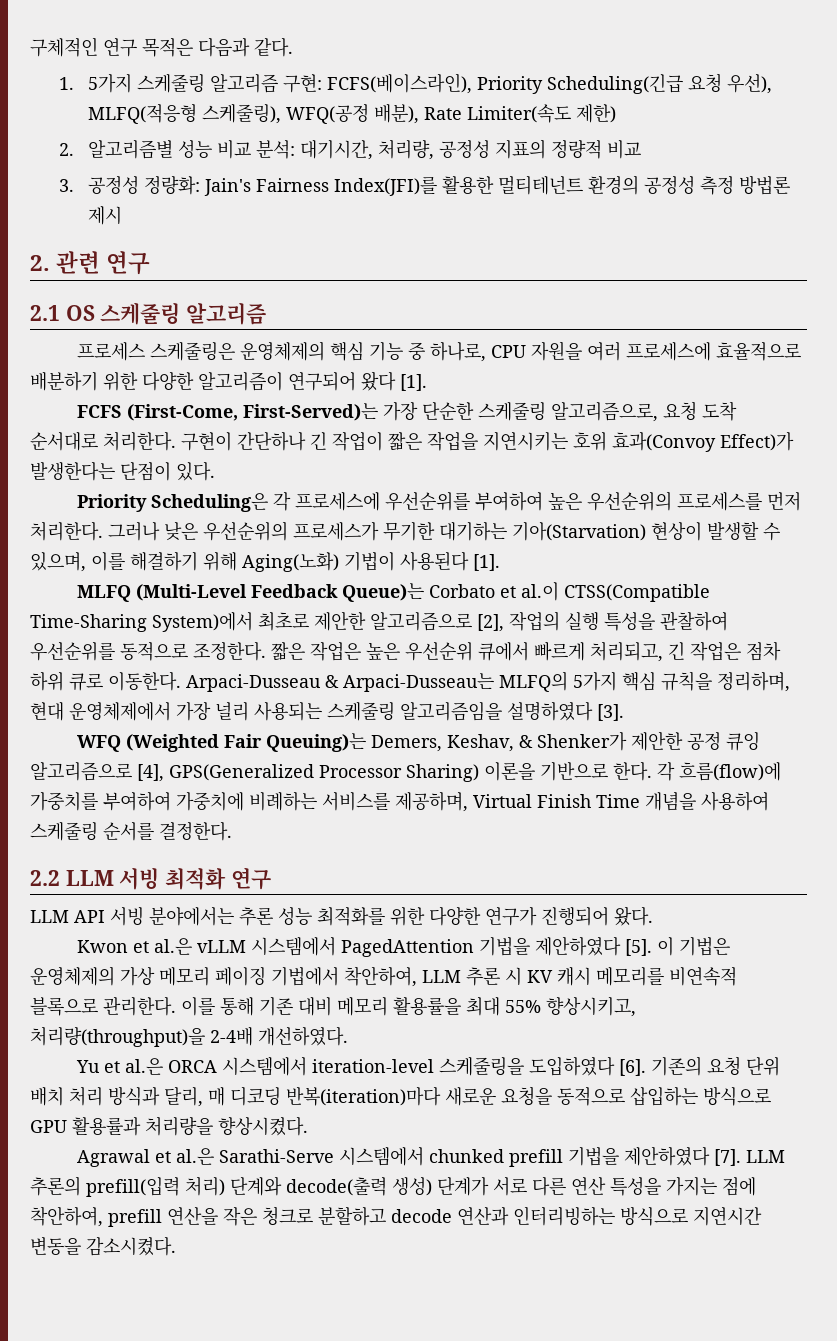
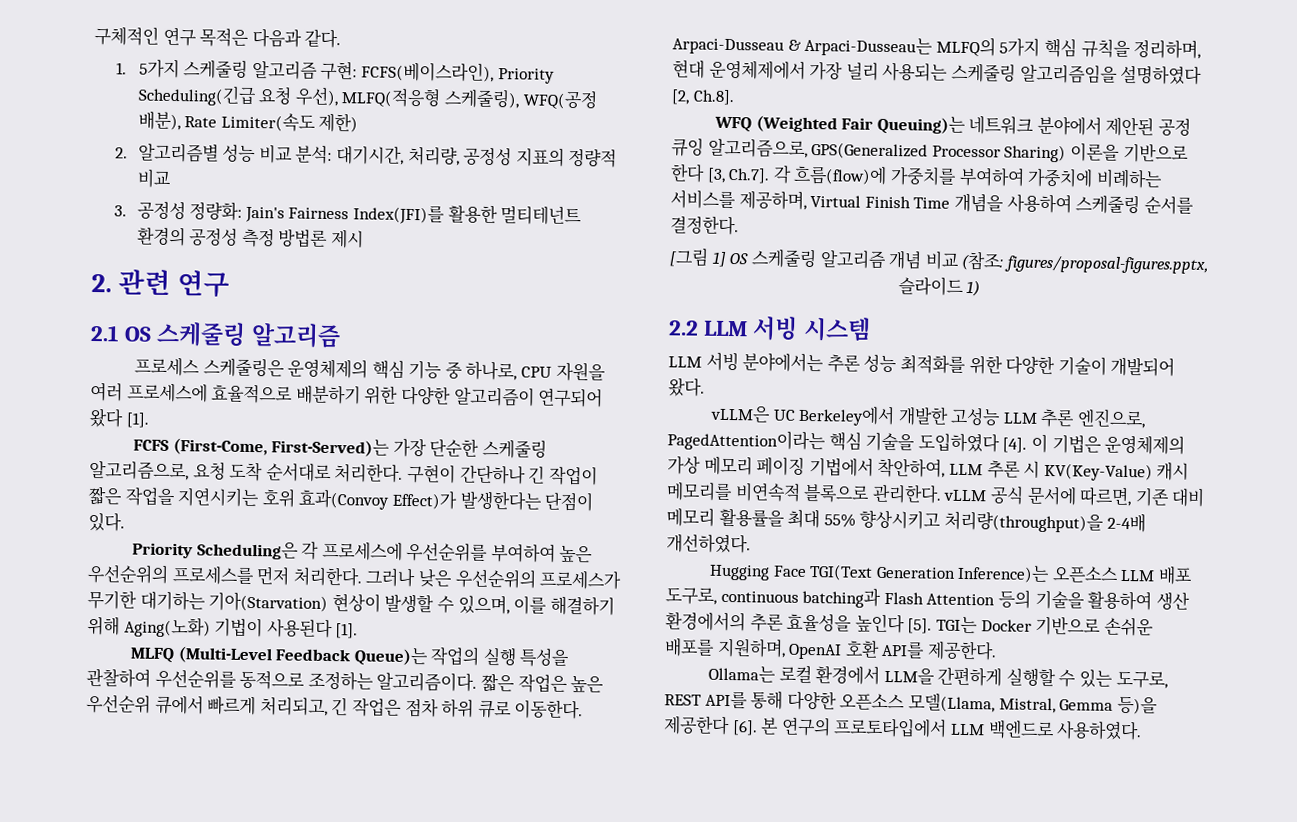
[428,582,710,602] [30,611,504,632] Corbato et al.이 CTSS(Compatible Time-Sharing System)에서 최초로 제안한 알고리즘으로 [2], -> (429, 657) none
[193,641,266,661] 조정한다. -> [307,671,478,692] 조정하는 알고리즘이다.
[597,704,624,721] [3]. -> [671,89,735,106] [2, Ch.8].
[370,731,760,752] [30,762,164,782] Demers, Keshav, & Shenker가 제안한 공정 큐잉 알고리즘으로 [4], -> [968,115,1192,137] [671,138,808,158] 네트워크 분야에서 제안된 공정 큐잉 알고리즘으로,
[613,761,652,781] 한다. -> [670,163,771,184] 한다 [3, Ch.7].
(232, 831) none -> [669,247,1209,275] [897,276,981,297] // [그림 1] OS 스케줄링 알고리즘 개념 비교 (참조: figures/proposal-figures.pptx, 슬라이드 1)
[165,867,271,890] [30,910,105,923] 최적화 연구 // LLM API -> [802,316,871,342] [668,356,702,368] 시스템 // LLM
[485,907,609,926] 연구가 진행되어 -> [1057,356,1176,377] 기술이 개발되어
[76,936,652,957] Kwon et al.은 vLLM 시스템에서 PagedAttention 기법을 제안하였다 [5]. -> [709,404,1147,429] [667,429,1028,453] vLLM은 UC Berkeley에서 개발한 고성능 LLM 추론 엔진으로, PagedAttention이라는 핵심 기술을 도입하였다 [4].
[527,970,553,983] KV -> [1043,462,1153,482] KV(Key-Value)
[181,997,254,1016] 이를 통해 -> [943,485,1133,507] vLLM 공식 문서에 따르면,
[546,997,636,1017] 향상시키고, -> [859,509,942,530] 향상시키고
[75,1056,780,1076] [30,1086,771,1107] [30,1116,308,1136] [76,1146,785,1167] [30,1176,756,1197] [30,1206,762,1227] [30,1236,176,1256] Yu et al.은 ORCA 시스템에서 iteration-level 스케줄링을 도입하였다 [6]. 기존의 요청 단위 배치 처리 방식과 달리, 매 디코딩 반복(iteration)마다 새로운 요청을 동적으로 삽입하는 방식으로 GPU 활용률과 처리량을 향상시켰다. // Agrawal et al.은 Sarathi-Serve 시스템에서 chunked prefill 기법을 제안하였다 [7]. LLM 추론의 prefill(입력 처리) 단계와 decode(출력 생성) 단계가 서로 다른 연산 특성을 가지는 점에 착안하여, prefill 연산을 작은 청크로 분할하고 decode 연산과 인터리빙하는 방식으로 지연시간 변동을 감소시켰다. -> [708,564,1194,585] [665,587,1190,611] [665,611,1154,637] [664,637,997,661] [707,665,1168,689] [664,690,1158,715] [663,715,1143,741] Hugging Face TGI(Text Generation Inference)는 오픈소스 LLM 배포 도구로, continuous batching과 Flash Attention 등의 기술을 활용하여 생산 환경에서의 추론 효율성을 높인다 [5]. TGI는 Docker 기반으로 손쉬운 배포를 지원하며, OpenAI 호환 API를 제공한다. // Ollama는 로컬 환경에서 LLM을 간편하게 실행할 수 있는 도구로, REST API를 통해 다양한 오픈소스 모델(Llama, Mistral, Gemma 등)을 제공한다 [6]. 본 연구의 프로토타입에서 LLM 백엔드로 사용하였다.

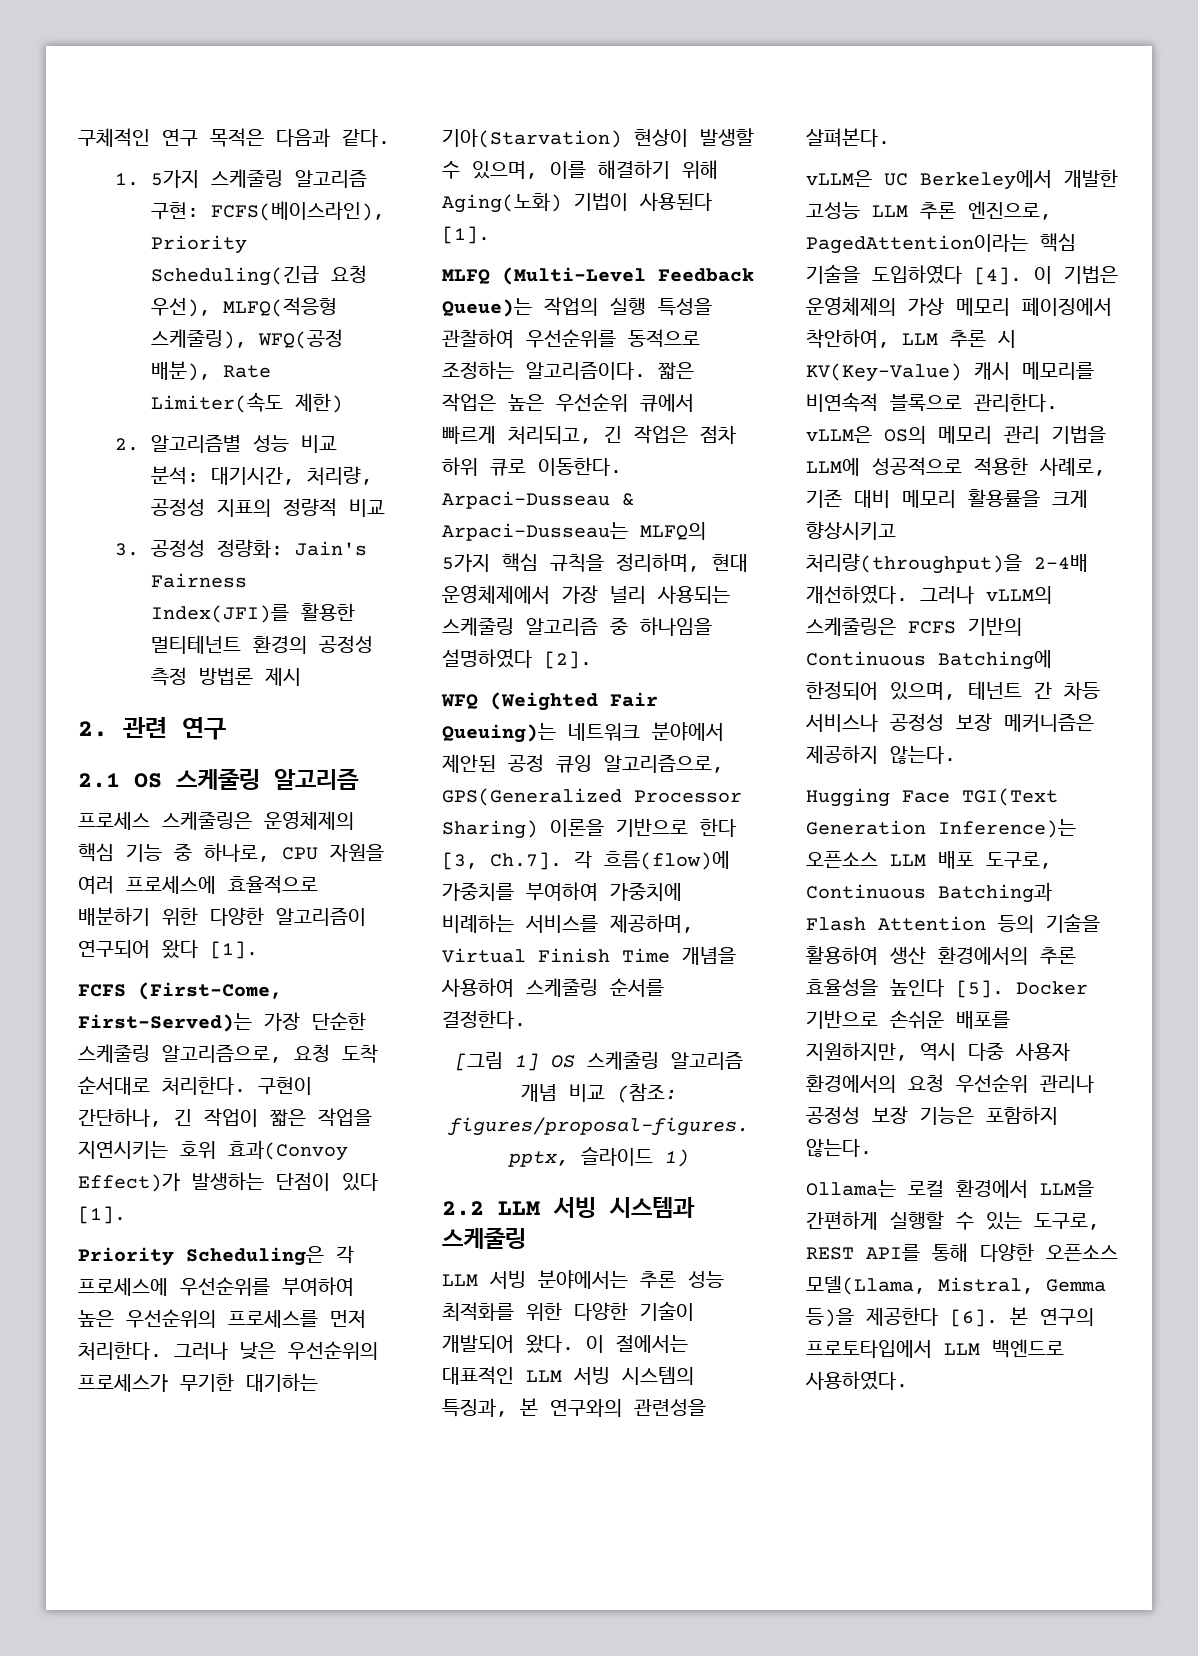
[459,464,526,485] 간단하나 -> [78,1108,162,1127] 간단하나,
[459,490,594,512] [88,512,125,532] 발생한다는 단점이 있다. -> [192,1172,378,1191] [78,1206,126,1224] 발생하는 단점이 있다 [1].
[1019,64,1203,85] [671,89,735,106] 알고리즘임을 설명하였다 [2, Ch.8]. -> [526,617,712,636] [442,648,592,669] 알고리즘 중 하나임을 설명하였다 [2].
[802,316,871,342] 시스템 -> [609,1197,695,1218] [442,1227,526,1249] 시스템과 스케줄링
(705, 387) none -> [586,1335,688,1353] [442,1366,694,1385] [442,1398,706,1417] [806,128,890,147] 이 절에서는 대표적인 LLM 서빙 시스템의 특징과, 본 연구와의 관련성을 살펴본다.
[756,456,874,477] 페이징 기법에서 -> [1022,297,1112,316] 페이징에서
[943,485,1133,507] vLLM 공식 문서에 따르면, -> [806,426,1106,444] [806,457,1106,476] vLLM은 OS의 메모리 관리 기법을 LLM에 성공적으로 적용한 사례로,
[787,509,856,529] 최대 55% -> [1052,490,1088,508] 크게
(751, 543) none -> [920,586,1052,604] [806,617,1022,636] [806,650,1052,670] [806,681,1100,700] [805,713,1094,732] [806,745,956,764] 그러나 vLLM의 스케줄링은 FCFS 기반의 Continuous Batching에 한정되어 있으며, 테넌트 간 차등 서비스나 공정성 보장 메커니즘은 제공하지 않는다.
[720,587,882,608] continuous batching과 -> [806,882,1052,903] Continuous Batching과
[935,616,978,634] TGI는 -> (1004, 989) none
[716,637,997,661] 지원하며, OpenAI 호환 API를 제공한다. -> [806,1042,1070,1061] [806,1074,1094,1093] [806,1106,1058,1125] [806,1139,872,1157] 지원하지만, 역시 다중 사용자 환경에서의 요청 우선순위 관리나 공정성 보장 기능은 포함하지 않는다.

